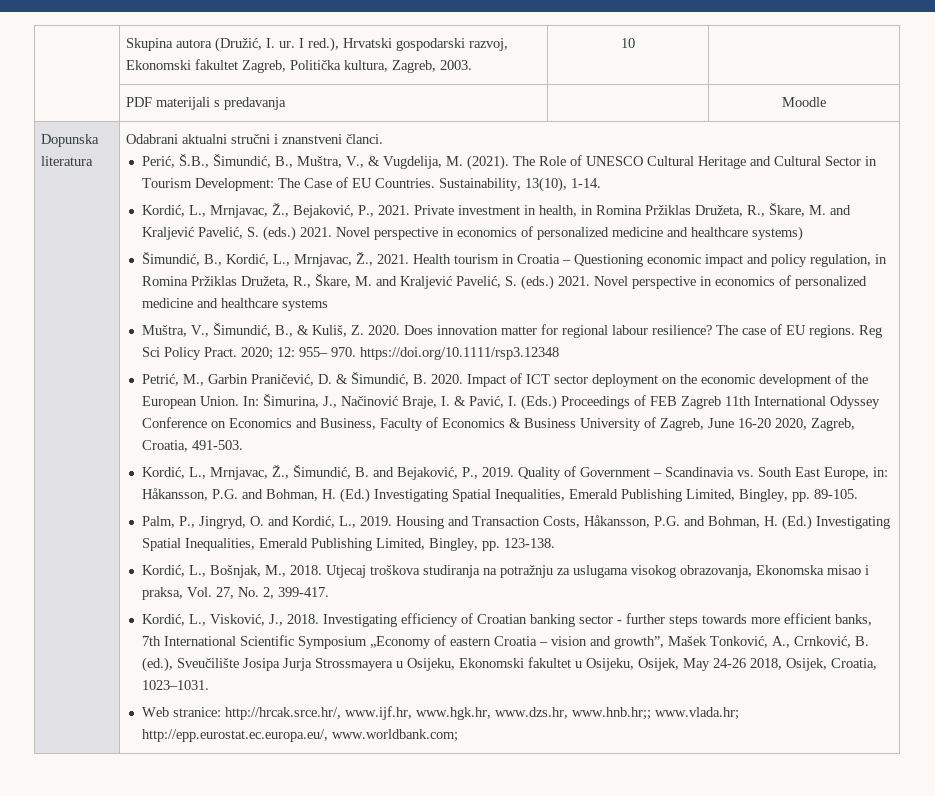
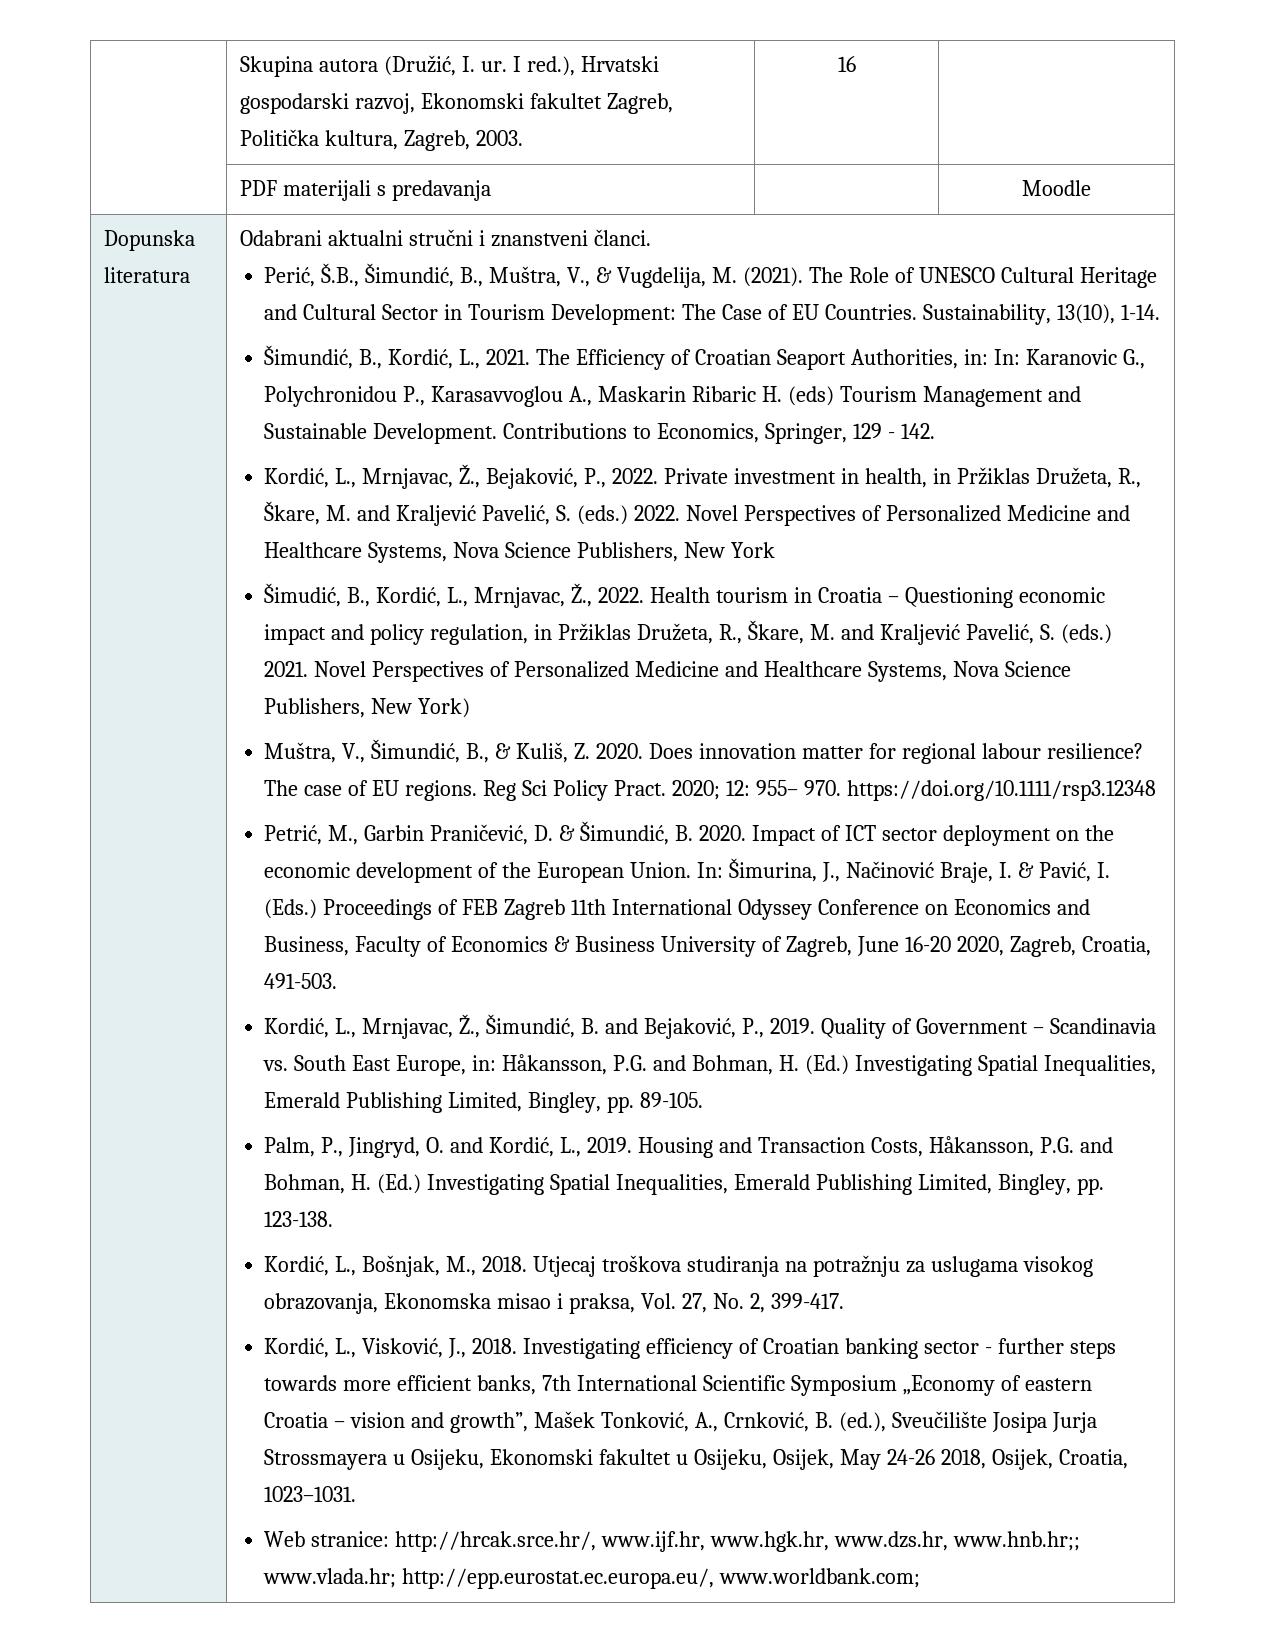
[621,38,635,48] 10 -> [837,56,856,72] 16
(601, 183) none -> [264,345,1145,370] [264,386,1081,407] [264,423,935,444] // Šimundić, B., Kordić, L., 2021. The Efficiency of Croatian Seaport Authorities, in: In: Karanovic G., Polychronidou P., Karasavvoglou A., Maskarin Ribaric H. (eds) Tourism Management and Sustainable Development. Contributions to Economics, Springer, 129 - 142.
[377,205,410,215] 2021. -> [612,468,659,484] 2022.
[595,205,642,215] Romina -> [956,467,1141,488] [264,501,1130,526] [264,542,776,563] [264,583,1105,608] [264,624,553,645] Pržiklas Družeta, R., Škare, M. and Kraljević Pavelić, S. (eds.) 2022. Novel Perspectives of Personalized Medicine and Healthcare Systems, Nova Science Publishers, New York // Šimudić, B., Kordić, L., Mrnjavac, Ž., 2022. Health tourism in Croatia – Questioning economic impact and policy regulation, in
[373,226,803,241] [141,252,887,267] [141,274,867,290] [141,298,328,311] perspective in economics of personalized medicine and healthcare systems) // Šimundić, B., Kordić, L., Mrnjavac, Ž., 2021. Health tourism in Croatia – Questioning economic impact and policy regulation, in Romina Pržiklas Družeta, R., Škare, M. and Kraljević Pavelić, S. (eds.) 2021. Novel perspective in economics of personalized medicine and healthcare systems -> [372,661,1071,682] [264,698,471,718] Perspectives of Personalized Medicine and Healthcare Systems, Nova Science Publishers, New York)

